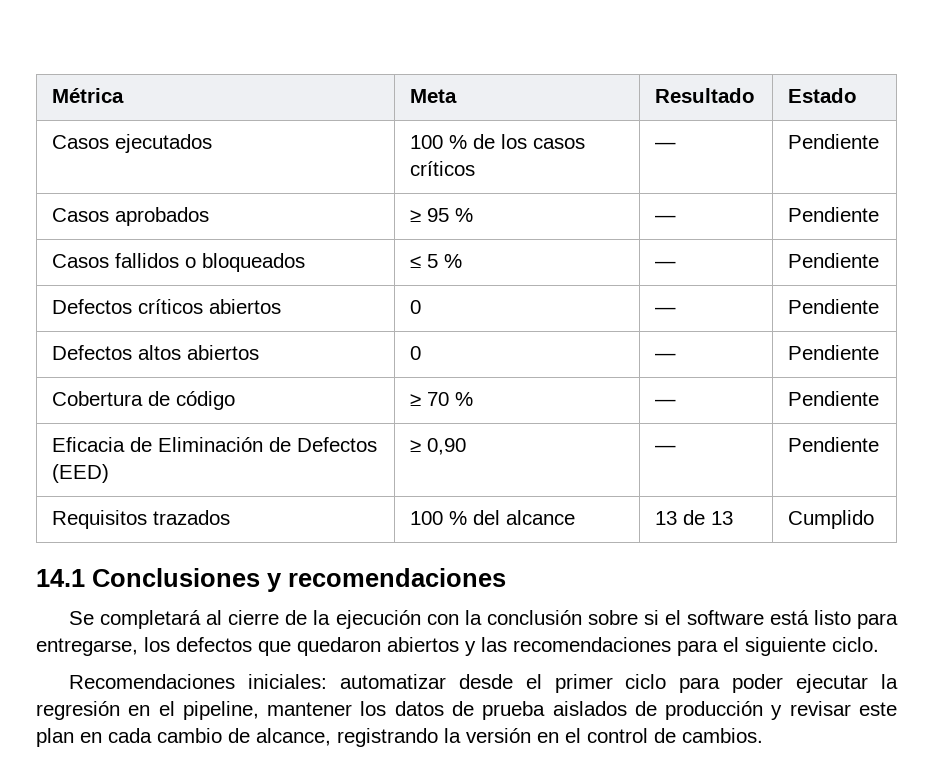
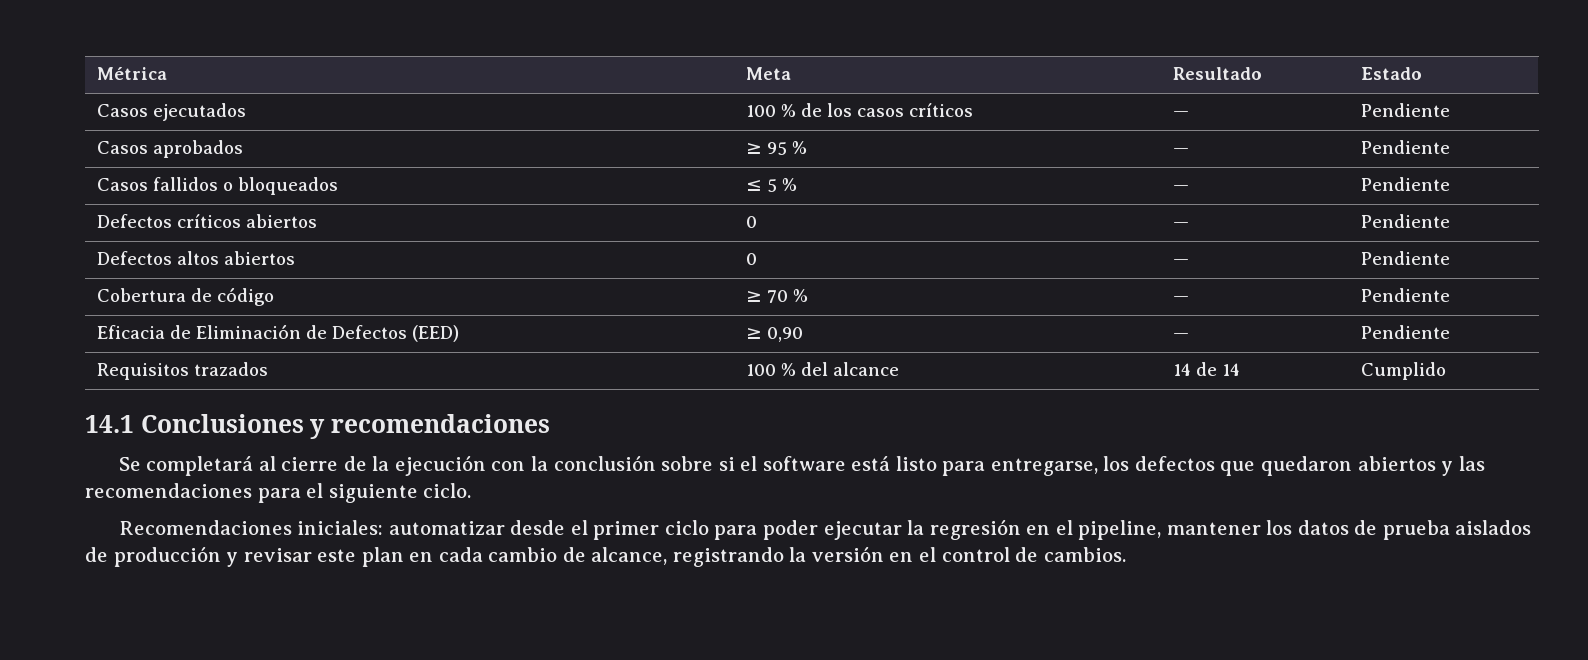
[654,510,733,525] 13 de 13 -> [1173,362,1241,376] 14 de 14

